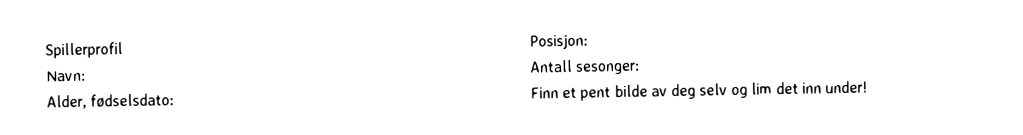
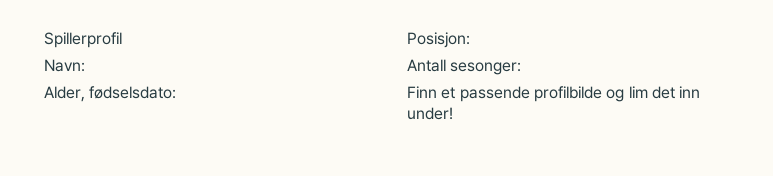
[580,83,729,101] pent bilde av deg selv -> [459,86,602,102] passende profilbilde

